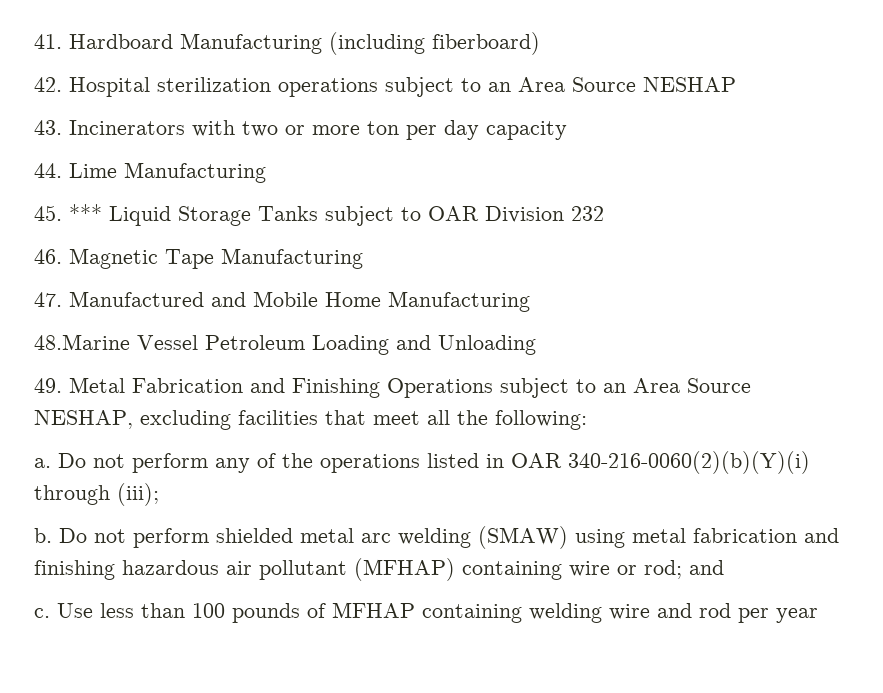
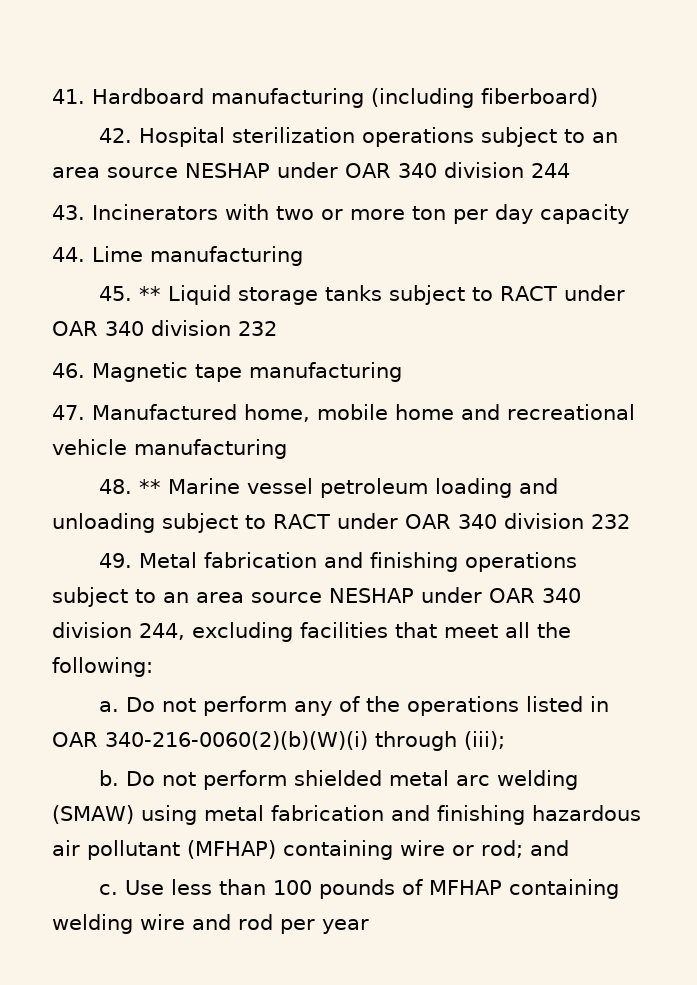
[180,33,322,54] Manufacturing -> [211,88,364,108] manufacturing
[518,77,736,92] Area Source NESHAP -> [52,162,570,178] area source NESHAP under OAR 340 division 244
[124,162,266,183] Manufacturing -> [150,246,303,266] manufacturing
[69,204,564,226] *** Liquid Storage Tanks subject to OAR Division -> [138,285,625,305] [52,320,231,336] ** Liquid storage tanks subject to RACT under OAR 340 division
[165,248,363,269] Tape Manufacturing -> [195,362,402,382] tape manufacturing
[211,291,530,312] [34,334,536,355] [34,377,751,398] [34,410,133,429] and Mobile Home Manufacturing // 48.Marine Vessel Petroleum Loading and Unloading // 49. Metal Fabrication and Finishing Operations subject to an Area Source NESHAP, -> [244,404,635,422] [52,439,287,459] [98,478,558,498] [52,513,630,533] [98,552,577,572] [52,587,581,607] [52,622,185,640] home, mobile home and recreational vehicle manufacturing // 48. ** Marine vessel petroleum loading and unloading subject to RACT under OAR 340 division 232 // 49. Metal fabrication and finishing operations subject to an area source NESHAP under OAR 340 division 244,
[568,451,810,474] 340-216-0060(2)(b)(Y)(i) -> [105,731,368,750] 340-216-0060(2)(b)(W)(i)

